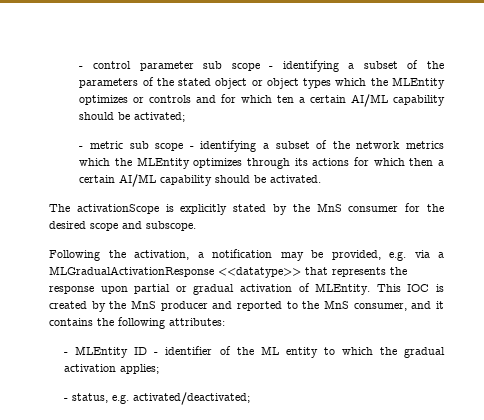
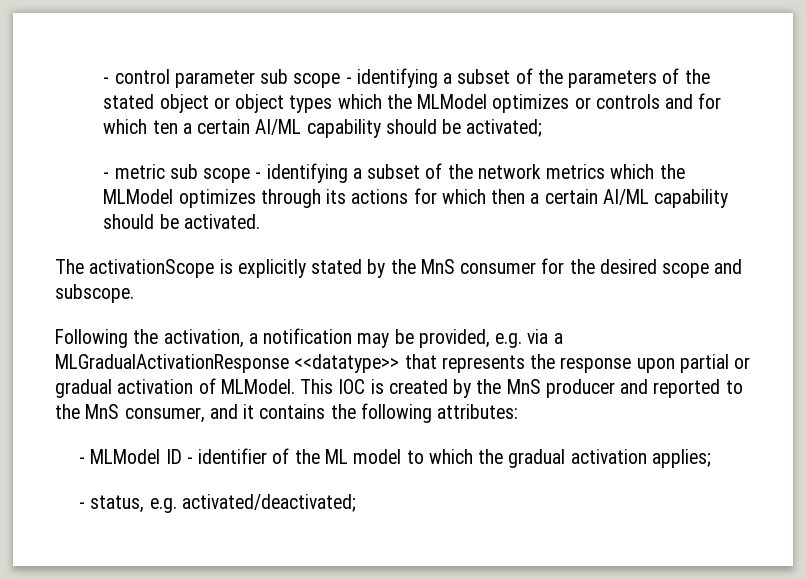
[392,77,446,89] MLEntity -> [417,94,488,109] MLModel
[136,157,190,169] MLEntity -> [103,189,174,204] MLModel
[315,283,371,295] MLEntity. -> [220,379,295,394] MLModel.
[75,346,129,358] MLEntity -> [90,449,161,464] MLModel
[285,347,318,358] entity -> [353,449,402,464] model

